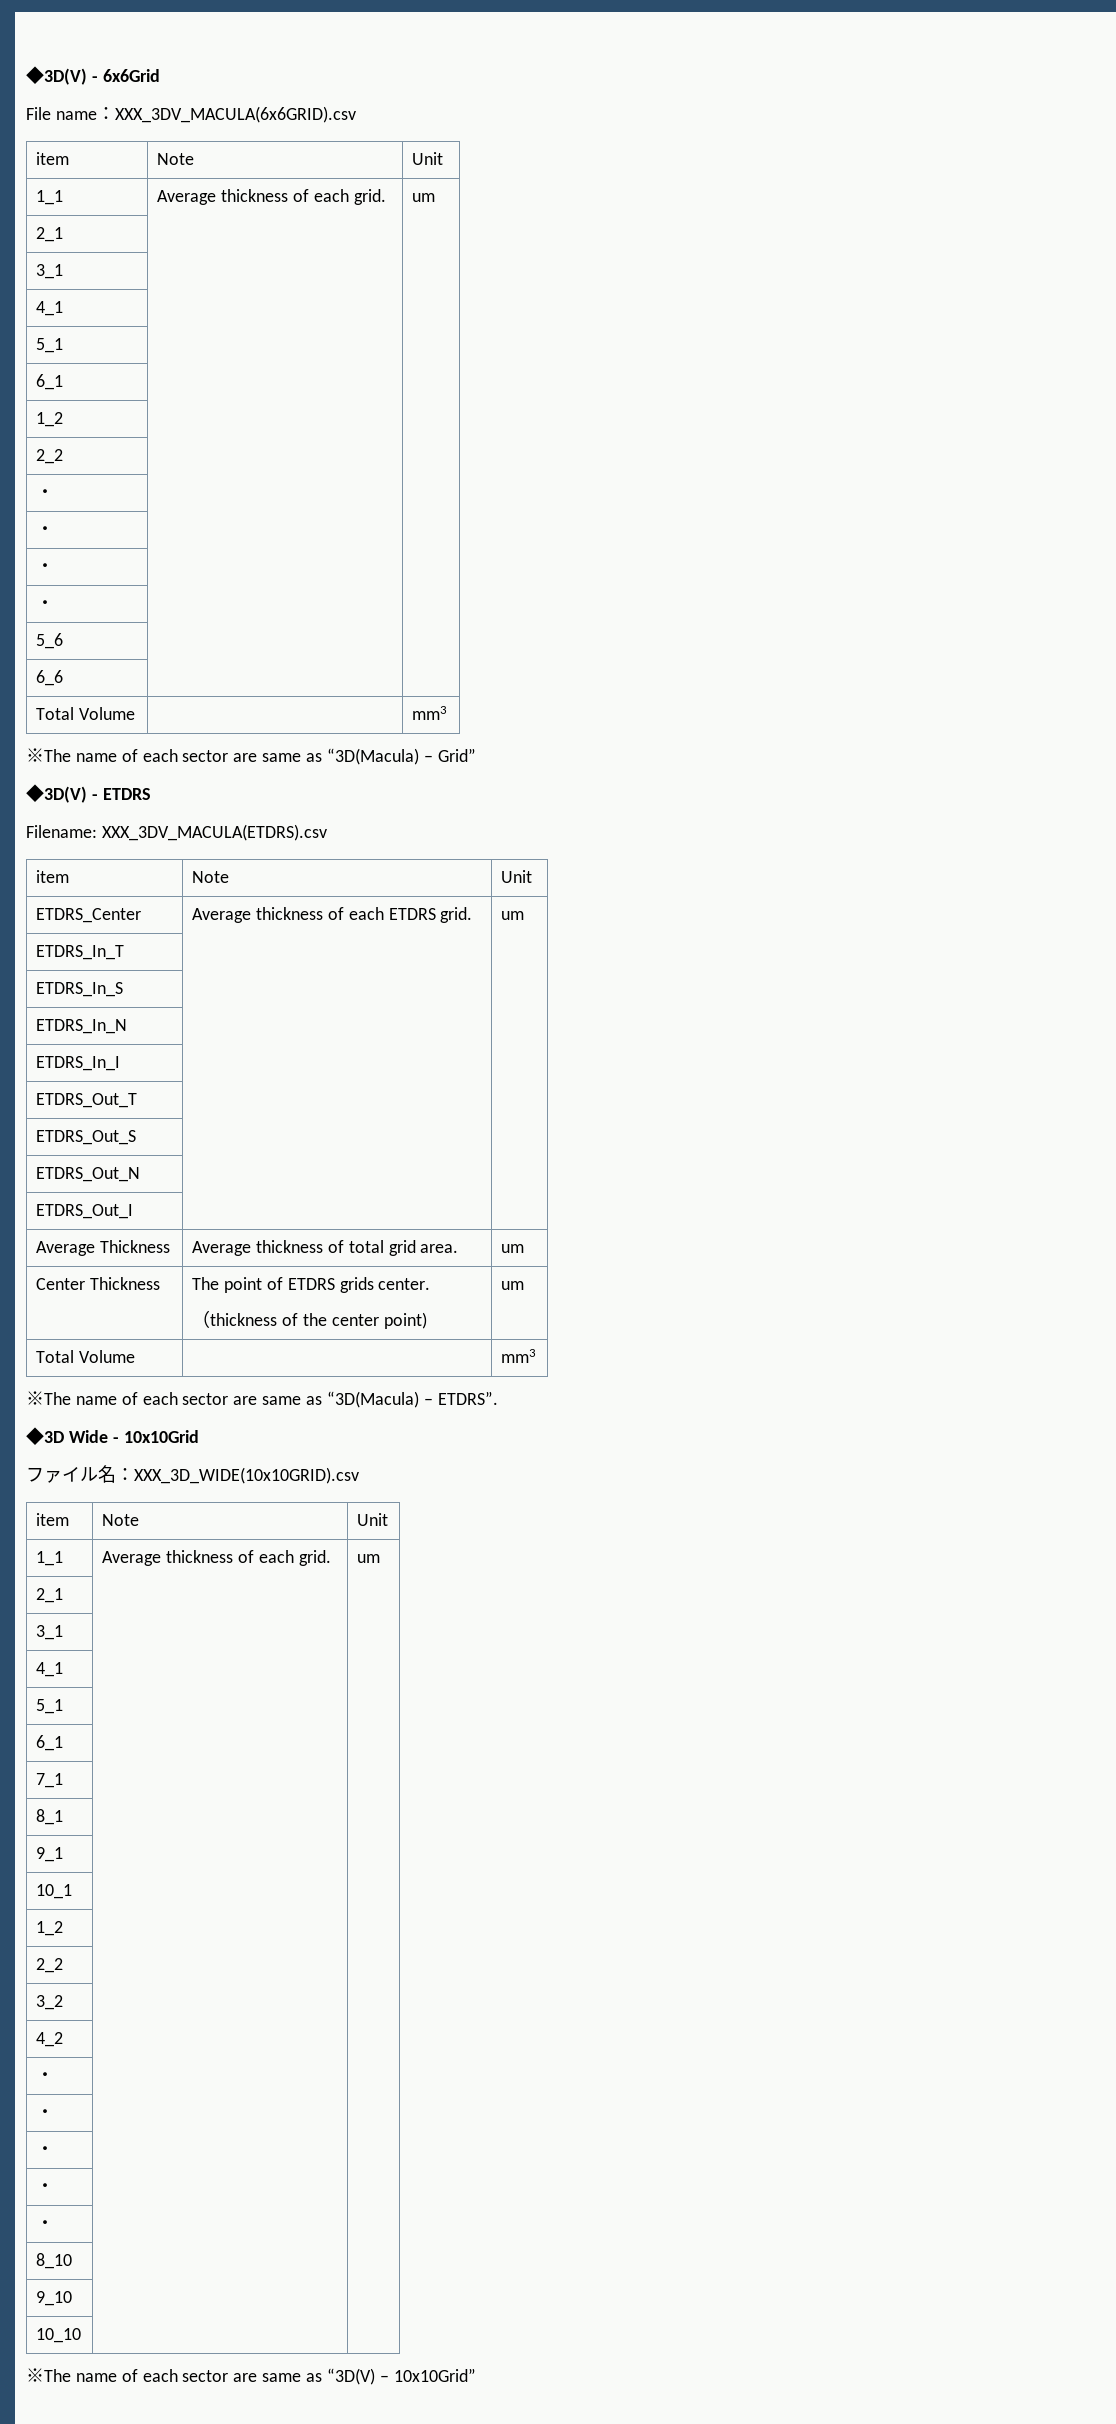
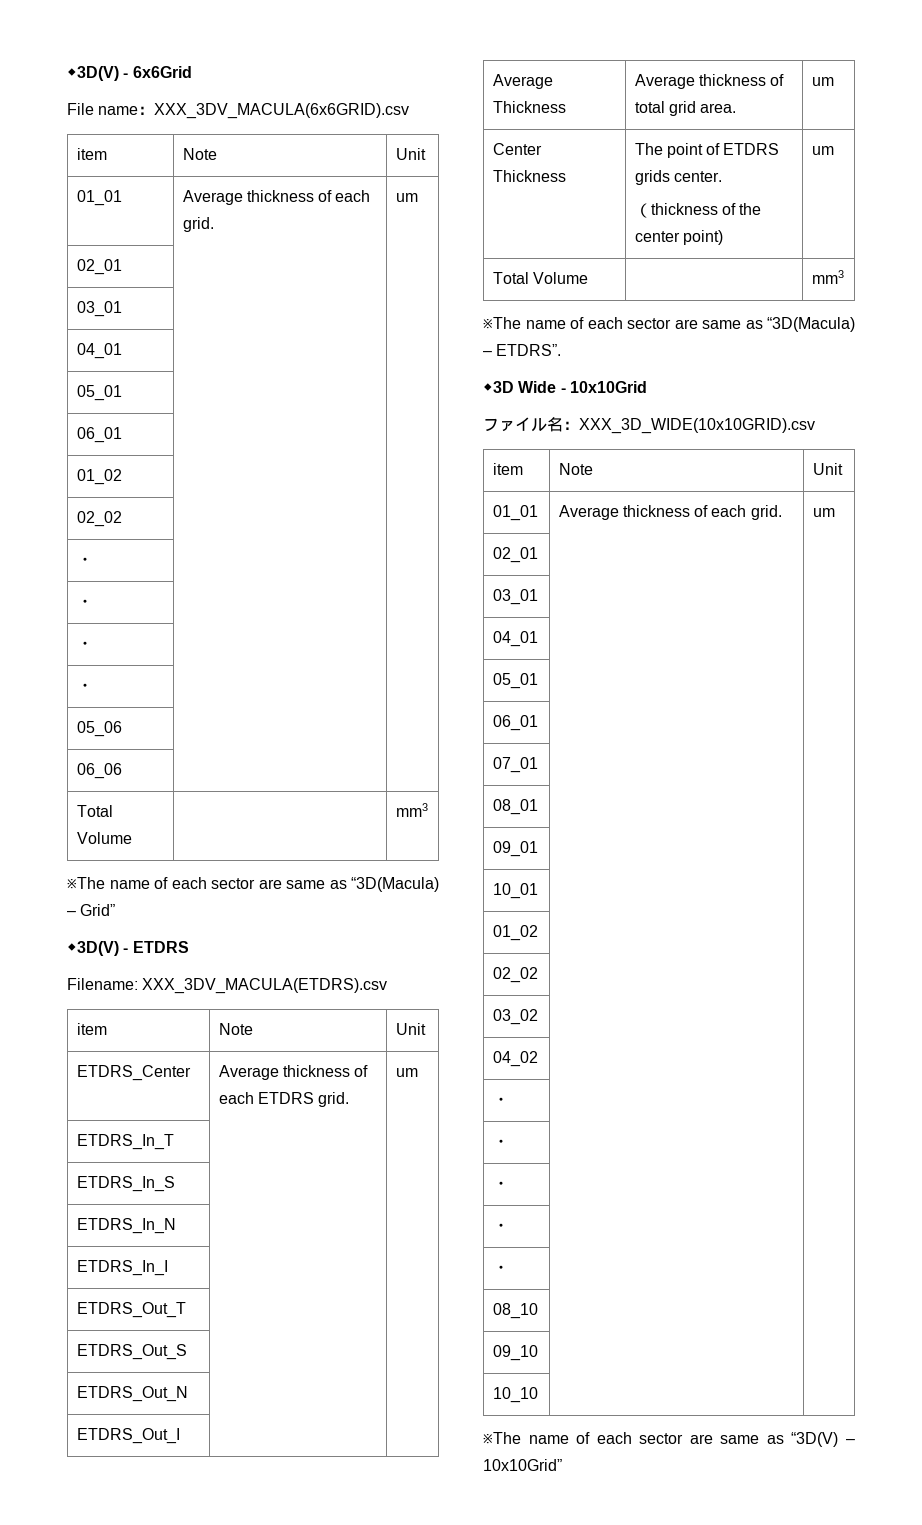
[36,190,64,205] [157,189,386,205] [412,193,436,202] [36,227,64,242] [36,264,64,279] [36,301,64,316] [36,338,64,353] [36,374,64,390] [36,412,64,427] [36,449,64,464] [36,489,55,498] [36,526,55,535] [36,563,55,572] [36,600,55,609] [36,633,64,649] [36,670,64,686] 1_1 | Average thickness of each grid. | um // 2_1 | | // 3_1 | | // 4_1 | | // 5_1 | | // 6_1 | | // 1_2 | | // 2_2 | | // ・ | | // ・ | | // ・ | | // ・ | | // 5_6 | | // 6_6 -> [76,190,122,206] [182,190,371,205] [182,217,214,232] [395,193,418,202] [76,259,122,275] [76,301,122,317] [76,343,122,359] [76,385,122,401] [76,427,122,443] [76,469,122,485] [76,511,122,527] [76,557,93,565] [76,599,93,607] [76,641,93,649] [76,683,93,691] [76,721,122,737] [76,763,122,779] 01_01 | Average thickness of each grid. | um // 02_01 | | // 03_01 | | // 04_01 | | // 05_01 | | // 06_01 | | // 01_02 | | // 02_02 | | // ・ | | // ・ | | // ・ | | // ・ | | // 05_06 | | // 06_06
[36,1551,64,1566] [102,1550,331,1566] [357,1554,381,1563] [36,1588,64,1603] [36,1625,64,1640] [36,1662,64,1677] [36,1699,64,1714] [36,1735,64,1751] [36,1773,64,1788] [36,1809,64,1825] [36,1847,64,1862] [36,1884,73,1899] [36,1921,64,1936] [36,1958,64,1973] [36,1995,64,2010] [36,2032,64,2047] 1_1 | Average thickness of each grid. | um // 2_1 | | // 3_1 | | // 4_1 | | // 5_1 | | // 6_1 | | // 7_1 | | // 8_1 | | // 9_1 | | // 10_1 | | // 1_2 | | // 2_2 | | // 3_2 | | // 4_2 -> [492,505,538,521] [558,505,782,520] [812,508,835,517] [492,547,538,563] [492,589,538,605] [492,631,538,647] [492,673,538,689] [492,715,538,731] [492,757,538,773] [492,799,538,815] [492,841,538,857] [492,883,538,899] [492,925,538,941] [492,967,538,983] [492,1009,538,1025] [492,1051,538,1067] 01_01 | Average thickness of each grid. | um // 02_01 | | // 03_01 | | // 04_01 | | // 05_01 | | // 06_01 | | // 07_01 | | // 08_01 | | // 09_01 | | // 10_01 | | // 01_02 | | // 02_02 | | // 03_02 | | // 04_02
[36,2253,73,2269] [36,2291,73,2306] 8_10 | | // 9_10 -> [492,1303,538,1319] [492,1345,538,1361] 08_10 | | // 09_10

